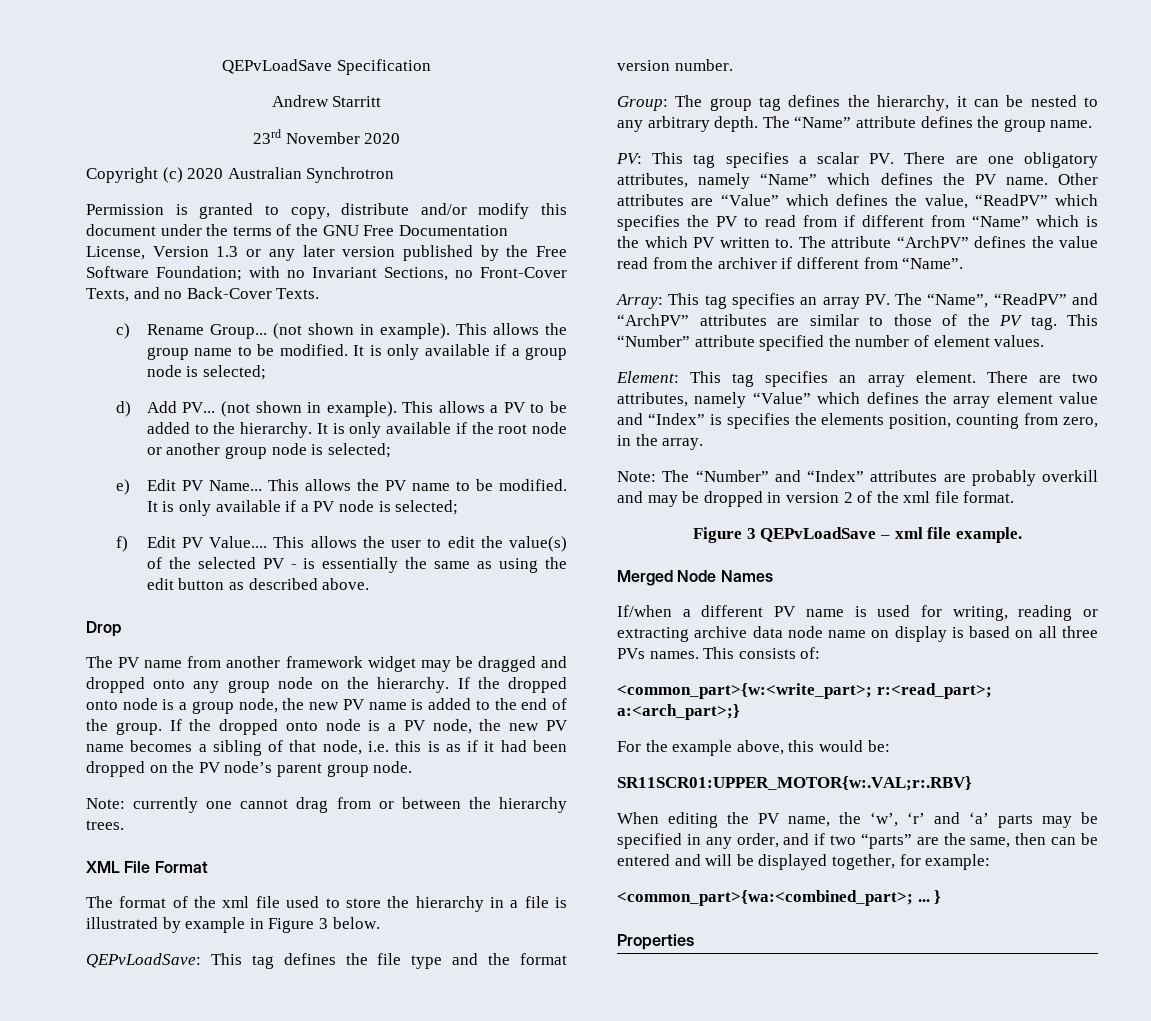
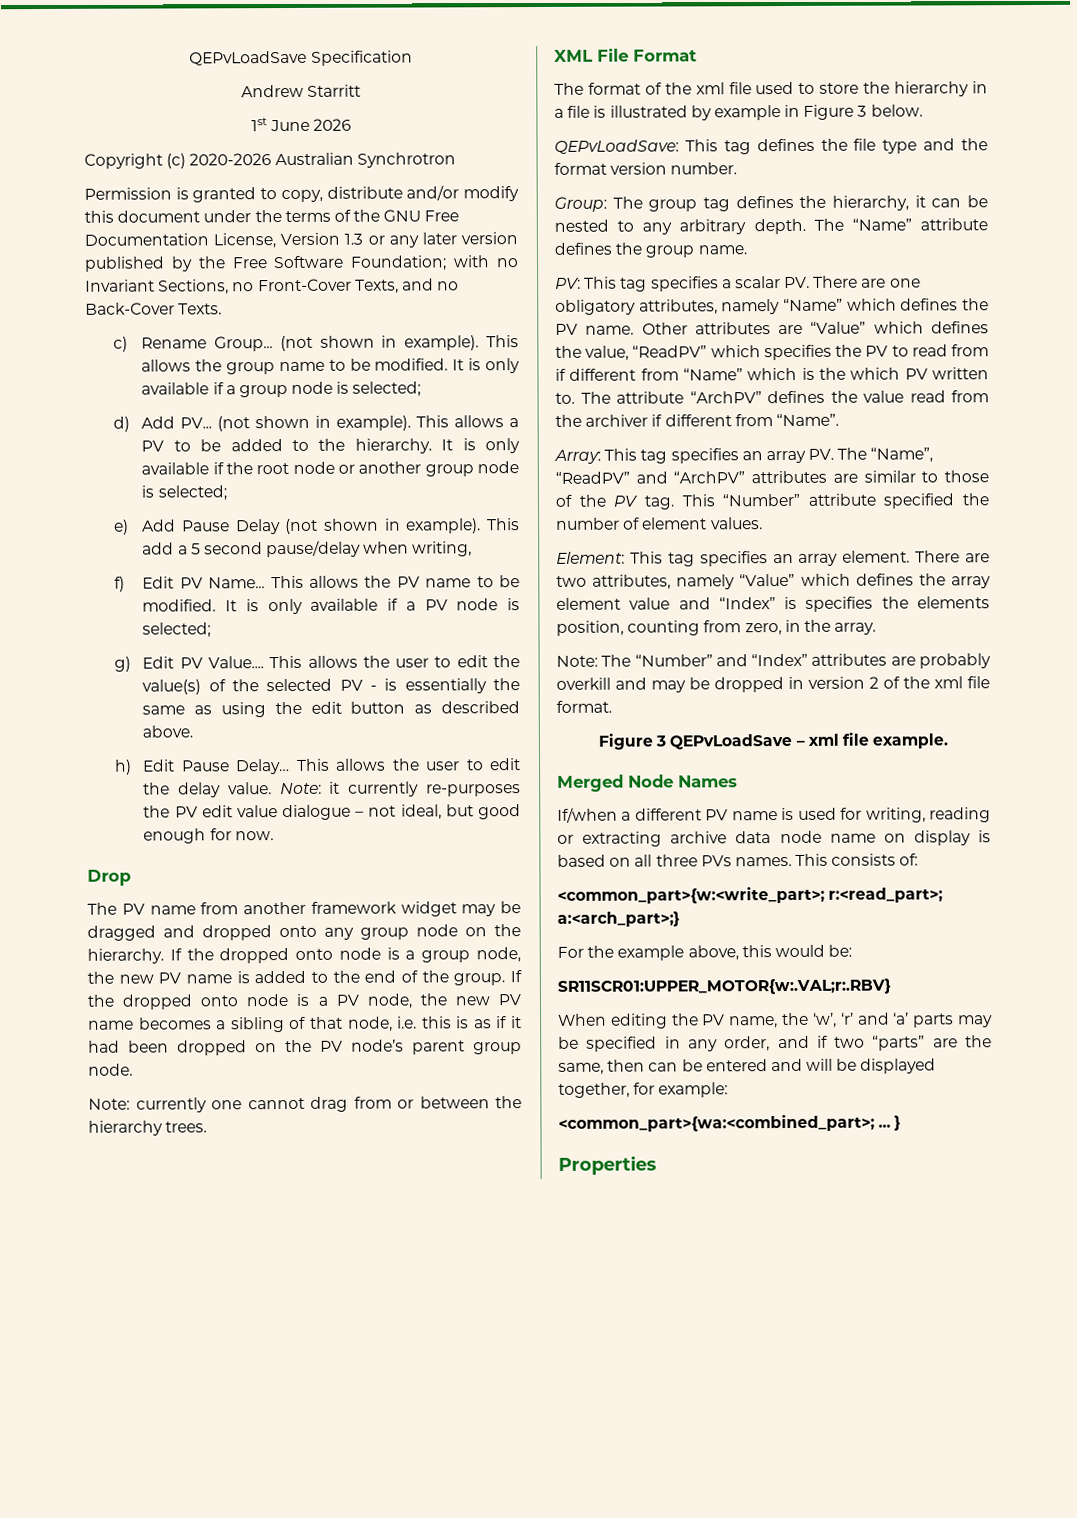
[252,129,401,144] 23rd November 2020 -> [251,117,351,132] 1st June 2026
[187,168,224,179] 2020 -> [189,153,272,166] 2020-2026
(131, 487) none -> [142,518,520,535] [142,540,473,558] [114,576,126,592] Add Pause Delay (not shown in example). This add a 5 second pause/delay when writing, // f)
[116,536,129,552] f) -> [114,656,132,672] g)
(370, 584) none -> [114,758,521,775] [143,781,521,798] [143,804,521,821] [143,828,274,844] // h) Edit Pause Delay… This allows the user to edit the delay value. Note: it currently re-purposes the PV edit value dialogue – not ideal, but good enough for now.

